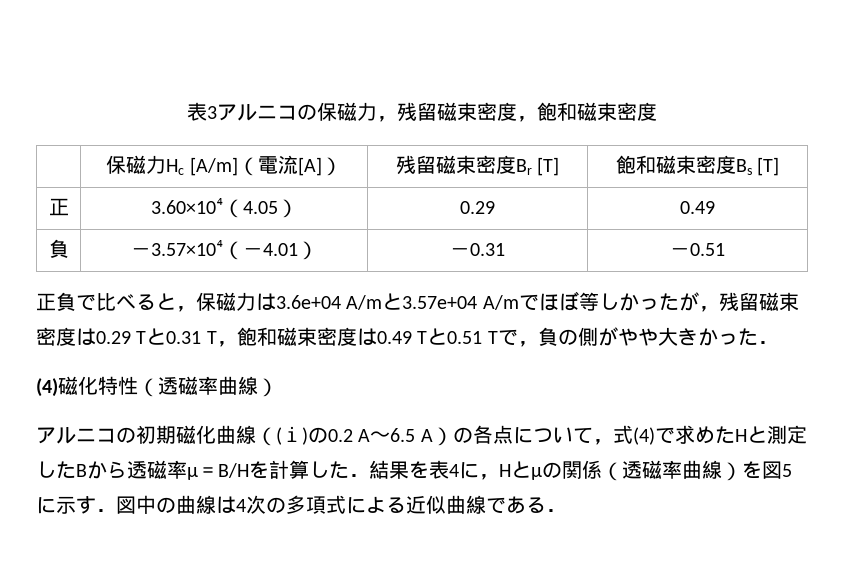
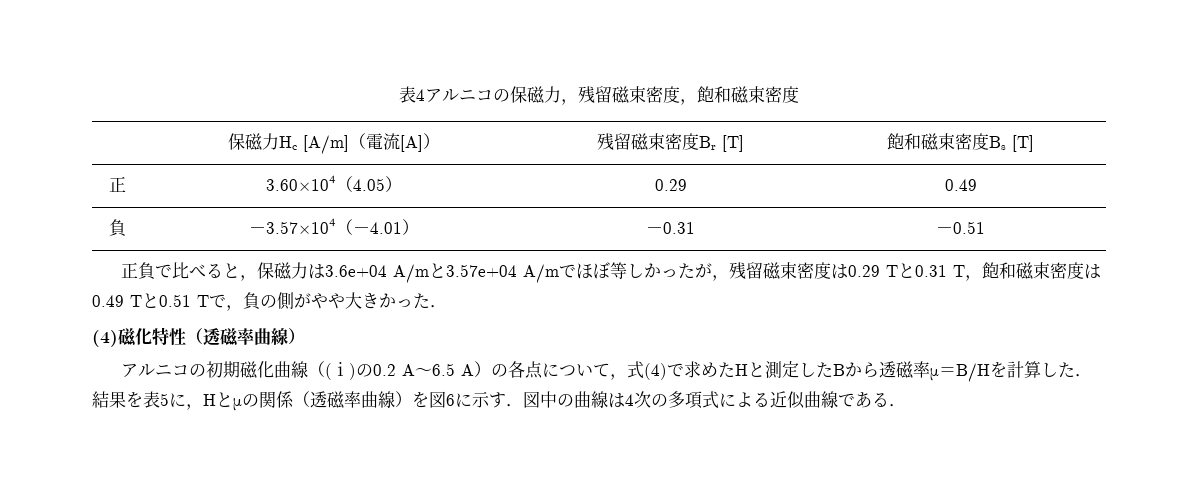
[187,102,217,121] 表3 -> [399,86,425,103] 表4
[449,464,459,477] 4 -> [160,393,169,406] 5
[782,464,792,477] 5 -> [446,394,455,406] 6

